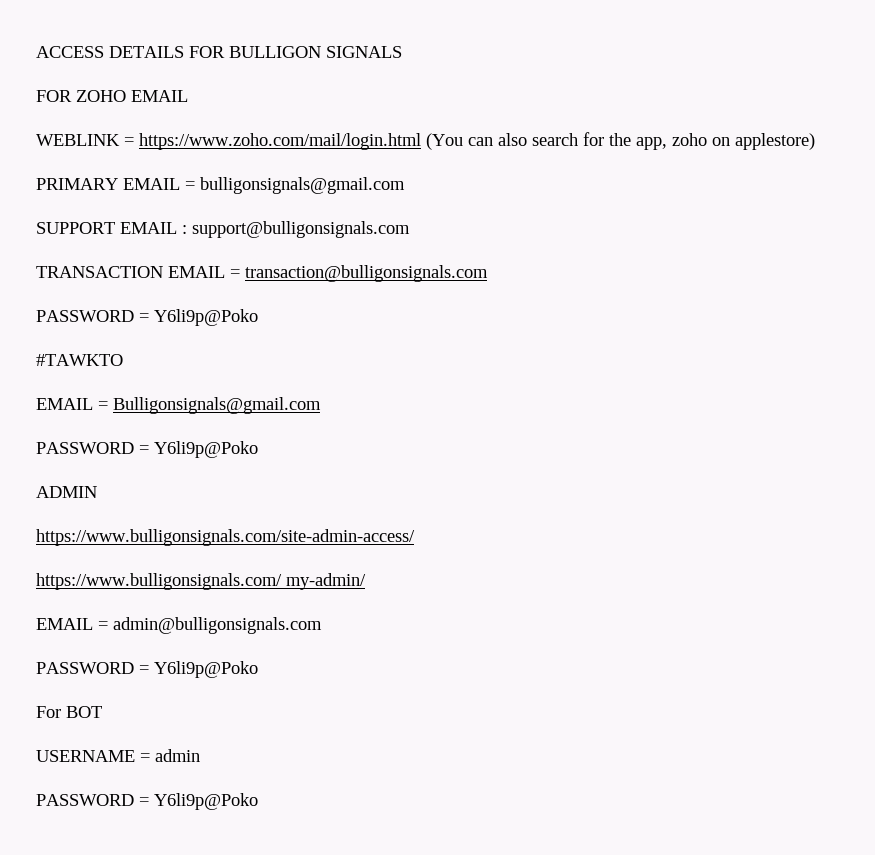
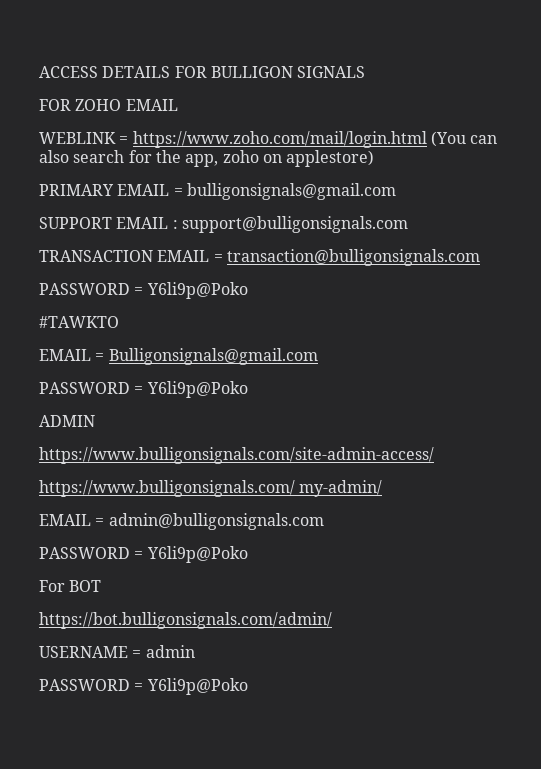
(102, 712) none -> [39,612,332,629] // https://bot.bulligonsignals.com/admin/

